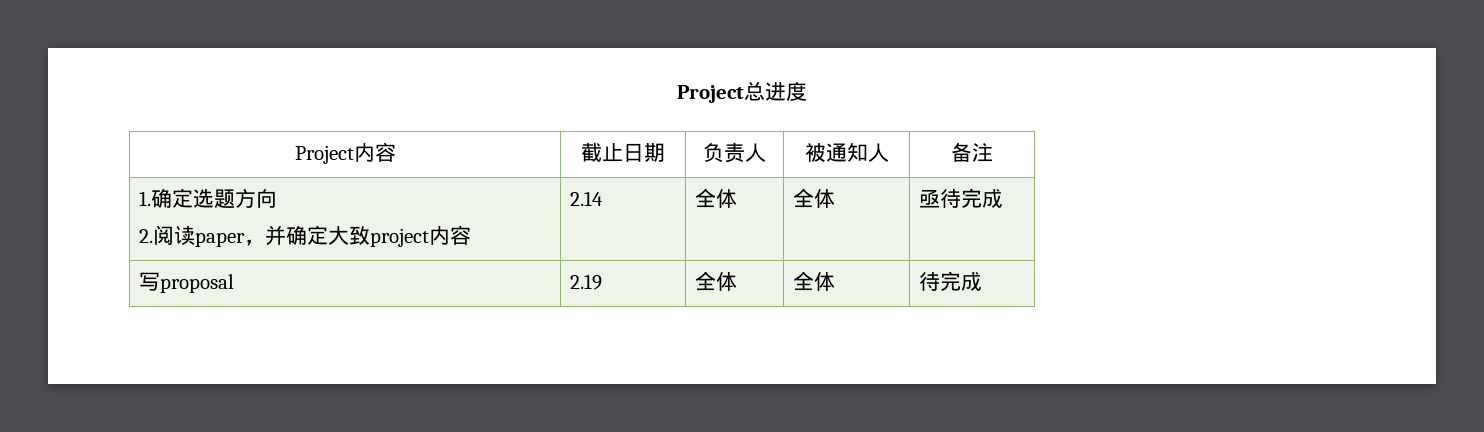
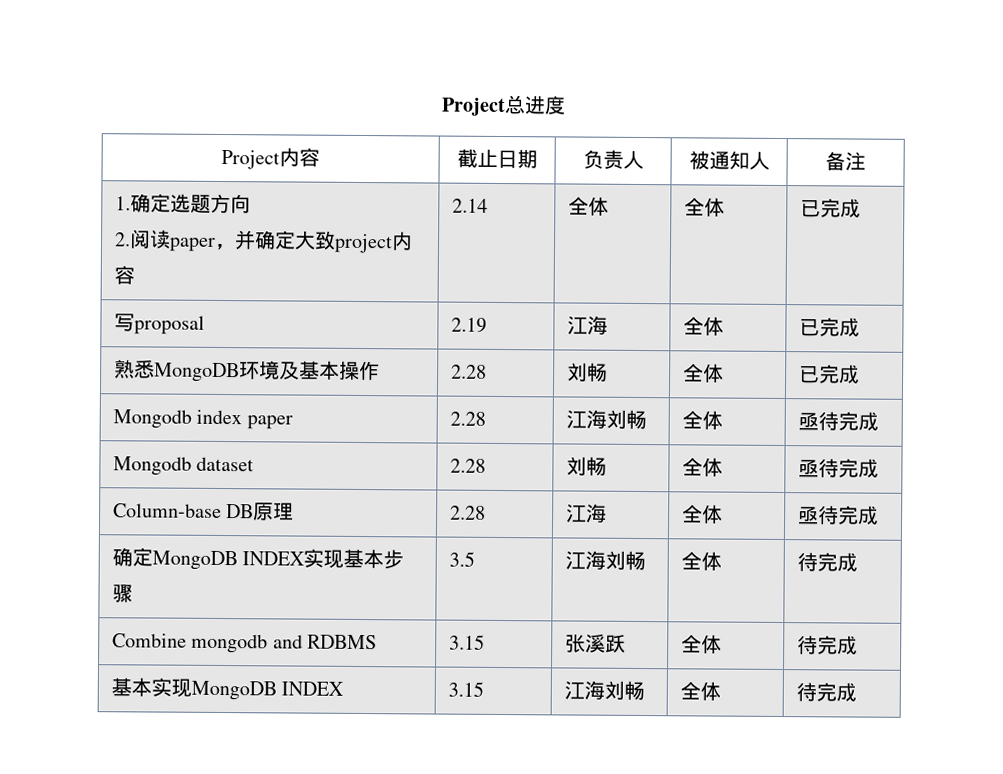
[918,188,961,208] 亟待 -> [799,199,821,218] 已
[694,271,737,291] | 全体 -> [566,315,608,335] [682,316,724,336] [798,317,860,337] [113,359,380,383] [450,364,487,379] [566,362,608,382] [682,363,724,383] [798,364,860,384] [112,409,293,430] [449,411,486,426] [565,409,647,430] [681,410,723,430] [797,411,879,431] [112,456,255,476] [449,458,486,473] [565,456,607,476] [681,457,723,477] [797,458,879,478] [112,502,295,521] [449,505,486,520] [565,503,607,523] [681,504,723,524] [797,505,879,525] [111,547,405,571] [111,584,133,603] [448,551,475,567] [564,550,646,571] [680,551,722,571] [796,552,858,572] [111,633,378,654] [448,634,485,650] [564,633,626,653] [680,634,722,654] [796,635,858,655] [110,677,345,701] [447,681,484,697] [563,680,645,701] | 江海 | 全体 | 已完成 // 熟悉MongoDB环境及基本操作 | 2.28 | 刘畅 | 全体 | 已完成 // Mongodb index paper | 2.28 | 江海刘畅 | 全体 | 亟待完成 // Mongodb dataset | 2.28 | 刘畅 | 全体 | 亟待完成 // Column-base DB原理 | 2.28 | 江海 | 全体 | 亟待完成 // 确定MongoDB INDEX实现基本步骤 | 3.5 | 江海刘畅 | 全体 | 待完成 // Combine mongodb and RDBMS | 3.15 | 张溪跃 | 全体 | 待完成 // 基本实现MongoDB INDEX | 3.15 | 江海刘畅

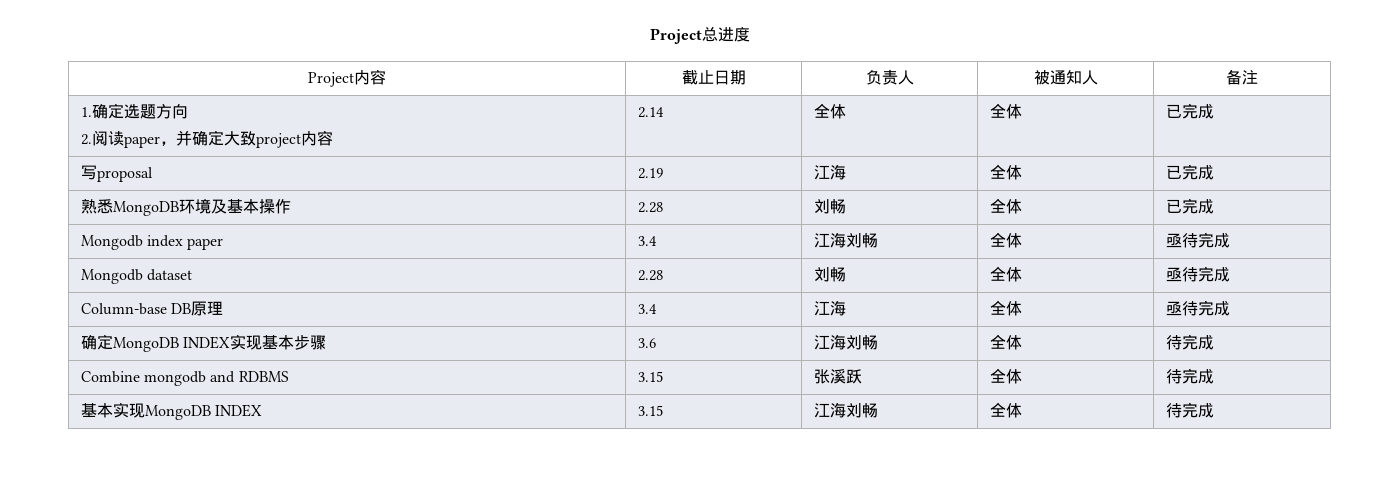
[449,411,486,426] 2.28 -> [637,236,657,246] 3.4
[449,505,486,520] 2.28 -> [637,304,657,314] 3.4
[448,551,475,567] 3.5 -> [637,338,656,348] 3.6

